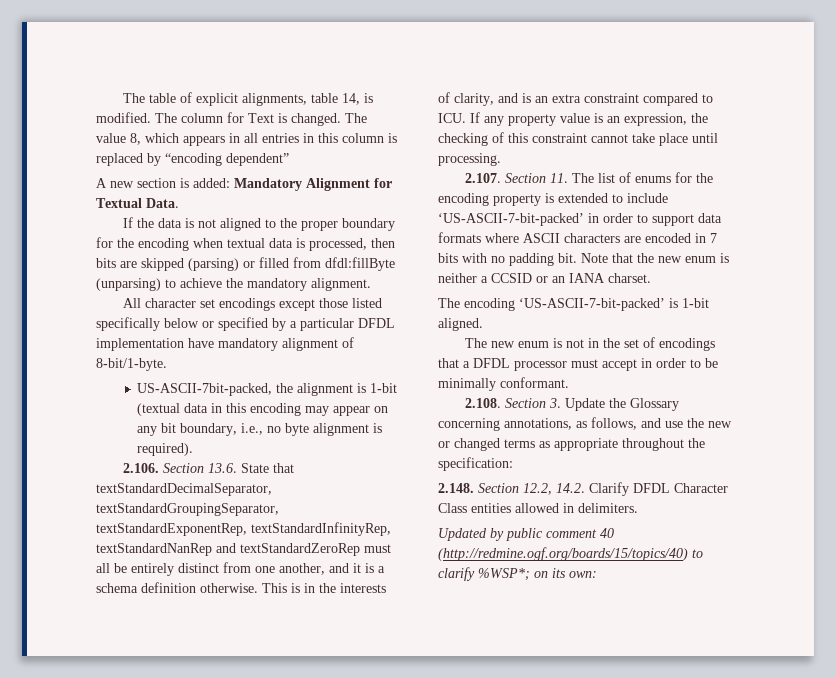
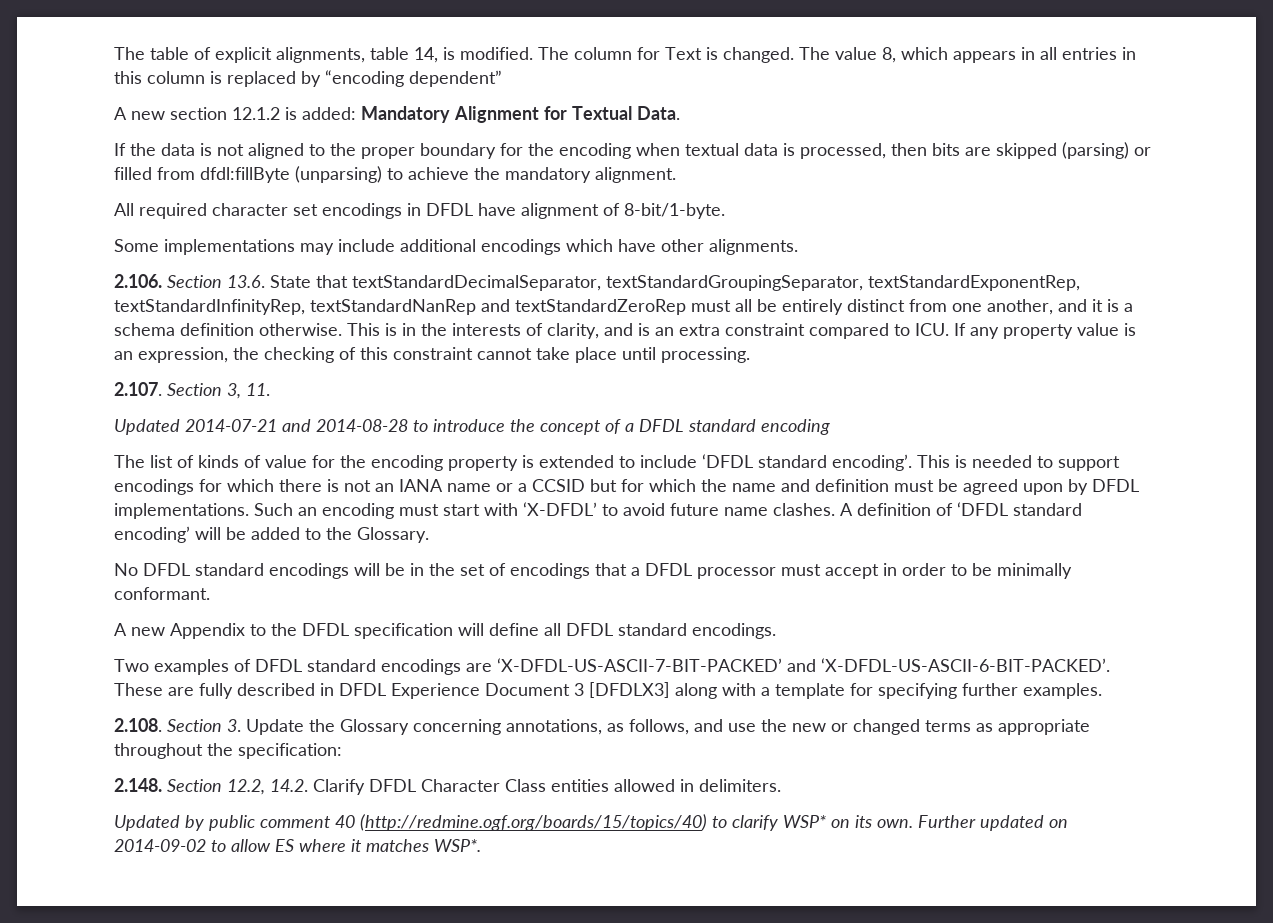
(176, 183) none -> [232,107,280,120] 12.1.2
(142, 303) none -> [139,203,207,219] required
[279,298,383,311] [96,317,395,331] [96,337,354,351] [96,358,167,371] [137,383,398,396] [137,403,389,416] [137,423,383,436] [137,443,194,456] except those listed specifically below or specified by a particular DFDL implementation have mandatory alignment of 8-bit/1-byte. // US-ASCII-7bit-packed, the alignment is 1-bit (textual data in this encoding may appear on any bit boundary, i.e., no byte alignment is required). -> [407,203,725,219] [114,239,798,255] in DFDL have alignment of 8-bit/1-byte. // Some implementations may include additional encodings which have other alignments.
(547, 178) none -> [227,383,241,399] 3,
[572,172,672,183] The list of enums -> [114,419,830,435] [114,455,307,468] // Updated 2014-07-21 and 2014-08-28 to introduce the concept of a DFDL standard encoding // The list of kinds of value
[438,213,722,226] [438,232,717,243] [438,253,729,266] [438,273,651,283] [438,298,709,311] [438,318,483,331] [465,338,585,348] ‘US-ASCII-7-bit-packed’ in order to support data formats where ASCII characters are encoded in 7 bits with no padding bit. Note that the new enum is neither a CCSID or an IANA charset. // The encoding ‘US-ASCII-7-bit-packed’ is 1-bit aligned. // The new enum is not -> [702,454,1120,471] [114,479,1139,495] [114,502,1082,519] [114,526,429,543] [114,563,405,579] ‘DFDL standard encoding’. This is needed to support encodings for which there is not an IANA name or a CCSID but for which the name and definition must be agreed upon by DFDL implementations. Such an encoding must start with ‘X-DFDL’ to avoid future name clashes. A definition of ‘DFDL standard encoding’ will be added to the Glossary. // No DFDL standard encodings will be
(569, 382) none -> [114,623,776,639] [114,658,1110,675] [114,682,1102,699] // A new Appendix to the DFDL specification will define all DFDL standard encodings. // Two examples of DFDL standard encodings are ‘X-DFDL-US-ASCII-7-BIT-PACKED’ and ‘X-DFDL-US-ASCII-6-BIT-PACKED’. These are fully described in DFDL Experience Document 3 [DFDLX3] along with a template for specifying further examples.
[478,568,530,581] %WSP*; -> [783,815,826,828] WSP*
[569,571,597,578] own: -> [877,815,1068,831] [114,839,481,852] own. Further updated on 2014-09-02 to allow ES where it matches WSP*.

